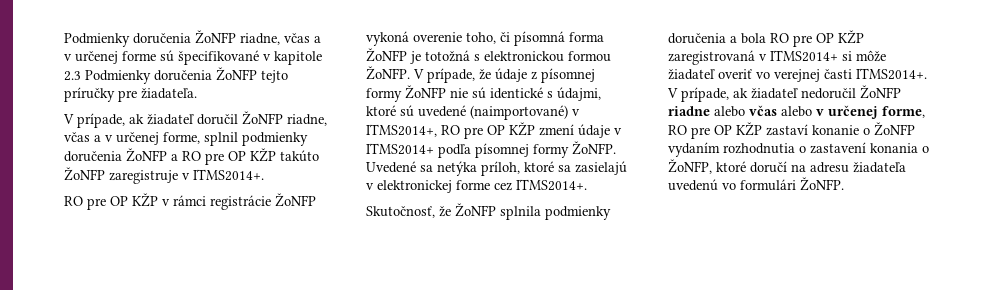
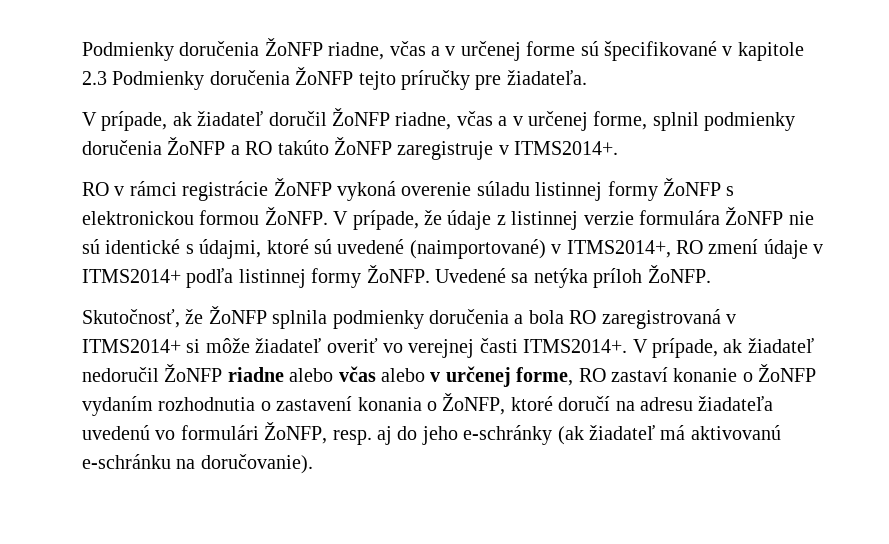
[205,148,276,165] pre OP KŽP -> (273, 148) none
[87,193,158,210] pre OP KŽP -> (109, 189) none
[466,31,604,46] [366,48,470,64] toho, či písomná forma ŽoNFP je totožná -> [476,178,721,201] súladu listinnej formy ŽoNFP
[541,68,595,83] [366,88,402,102] písomnej formy -> [511,210,720,230] listinnej verzie formulára
[464,122,535,139] pre OP KŽP -> (703, 247) none
[475,143,529,158] písomnej -> [238,269,306,288] listinnej
[481,161,627,176] [366,179,587,193] príloh, ktoré sa zasielajú v elektronickej forme cez ITMS2014+. -> [593,265,711,288] príloh ŽoNFP.
[793,30,864,47] pre OP KŽP -> (597, 317) none
[691,122,762,139] pre OP KŽP -> (606, 375) none
[800,177,844,191] ŽoNFP. -> [264,422,781,445] [82,454,313,474] ŽoNFP, resp. aj do jeho e-schránky (ak žiadateľ má aktivovanú e-schránku na doručovanie).

